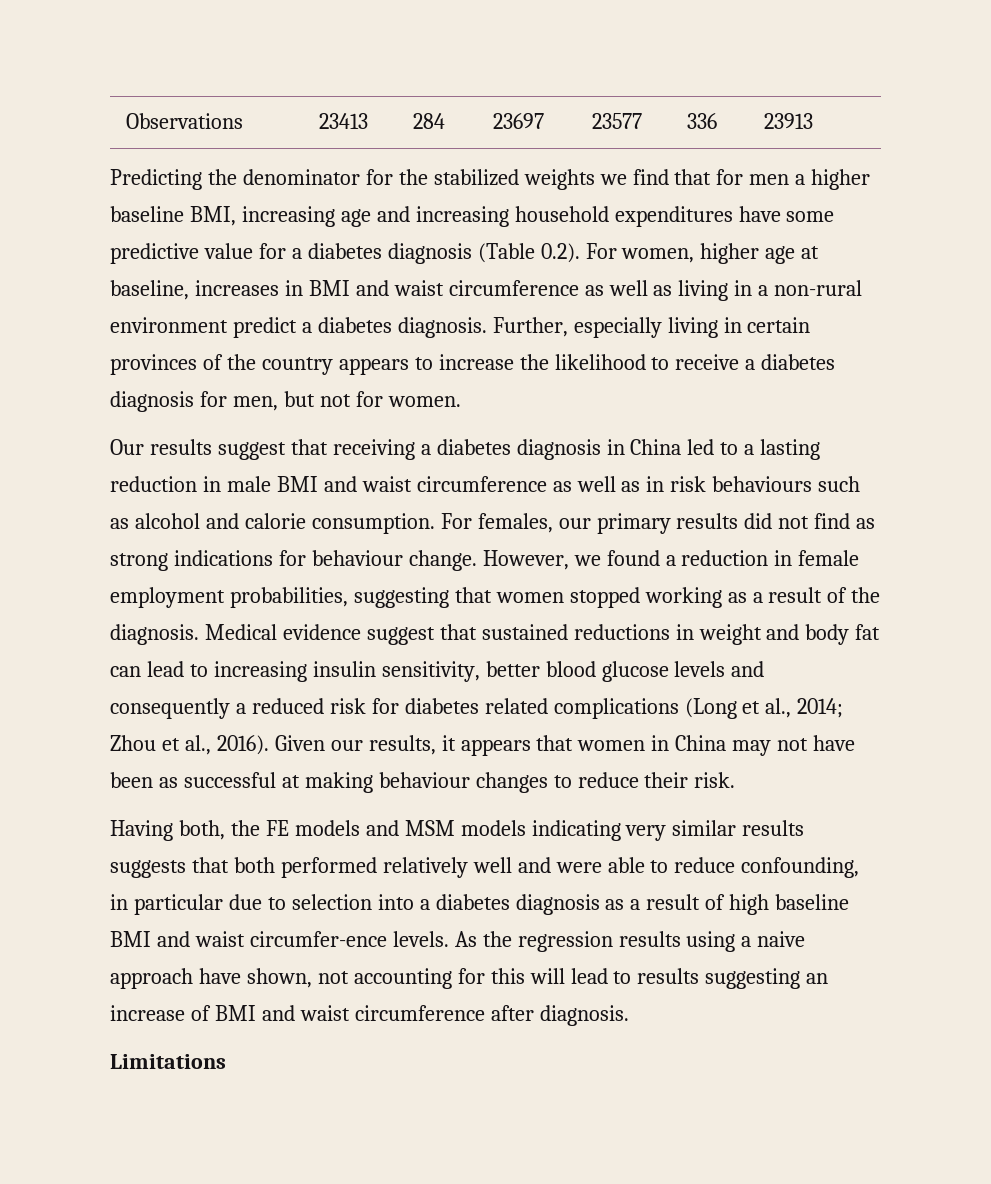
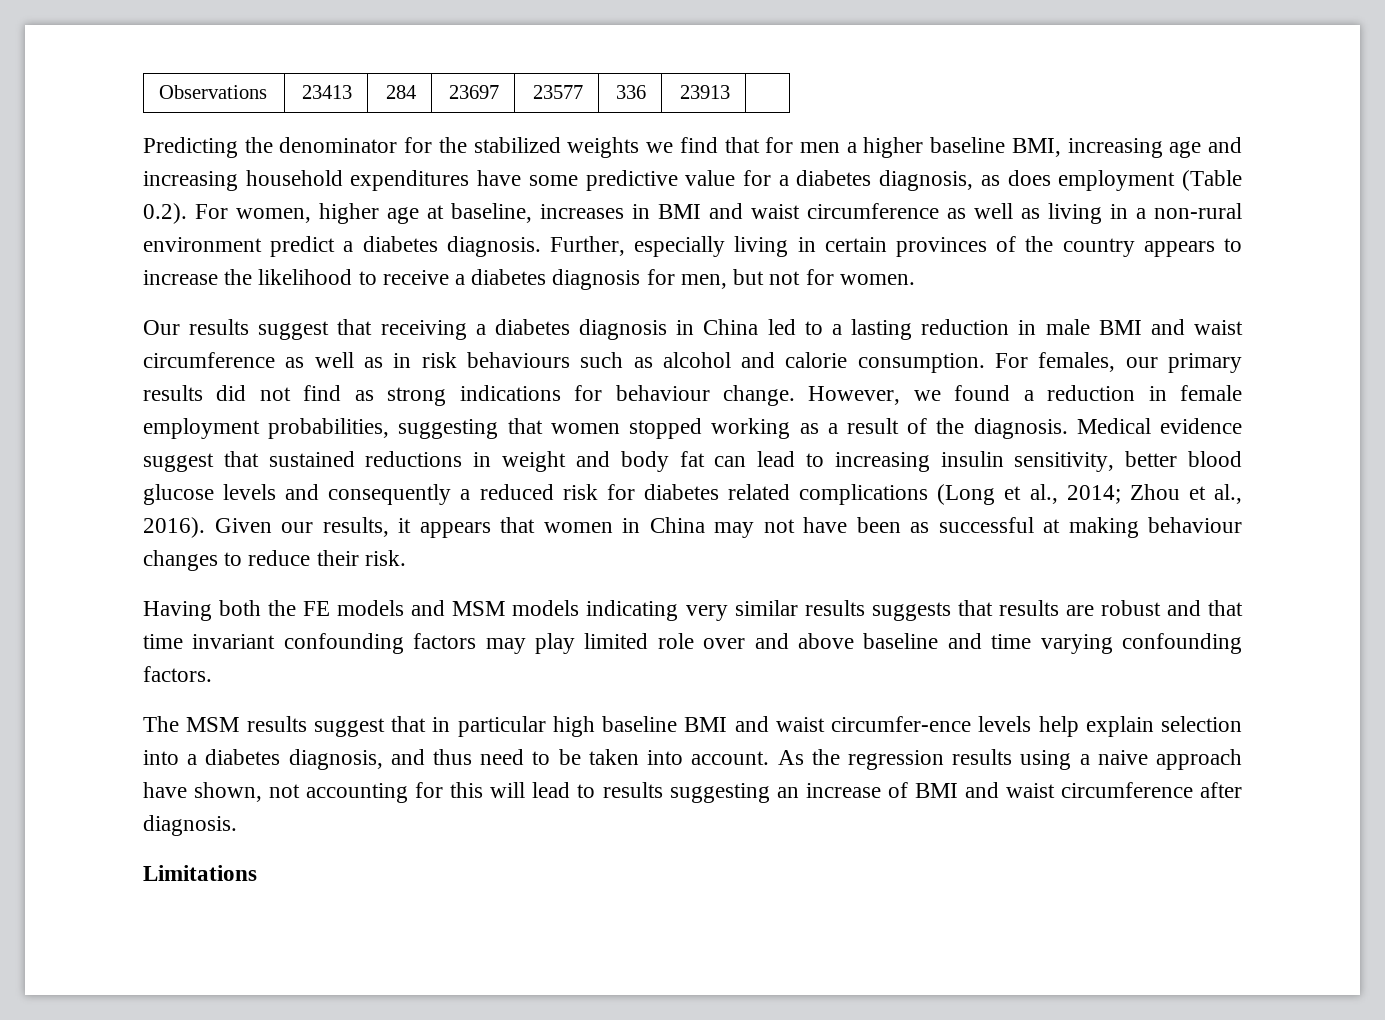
[387,243,472,264] diagnosis -> [879,170,1176,191] diagnosis, as does employment
[178,820,225,840] both, -> [219,600,262,616] both
[233,857,860,878] [110,894,726,915] both performed relatively well and were able to reduce confounding, in particular due to selection into a diabetes diagnosis as a result of -> [998,600,1243,616] [143,633,1242,654] [143,666,212,682] [143,716,546,737] results are robust and that time invariant confounding factors may play limited role over and above baseline and time varying confounding factors. // The MSM results suggest that in particular
[392,931,449,947] levels. -> [978,716,1242,737] [143,749,770,770] levels help explain selection into a diabetes diagnosis, and thus need to be taken into account.

